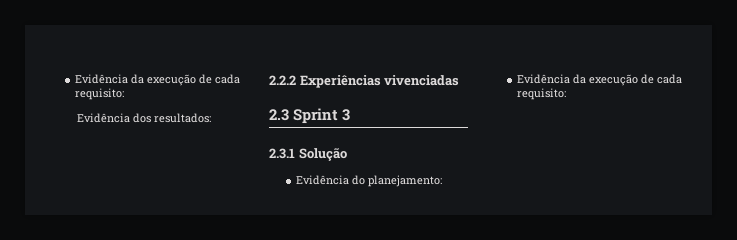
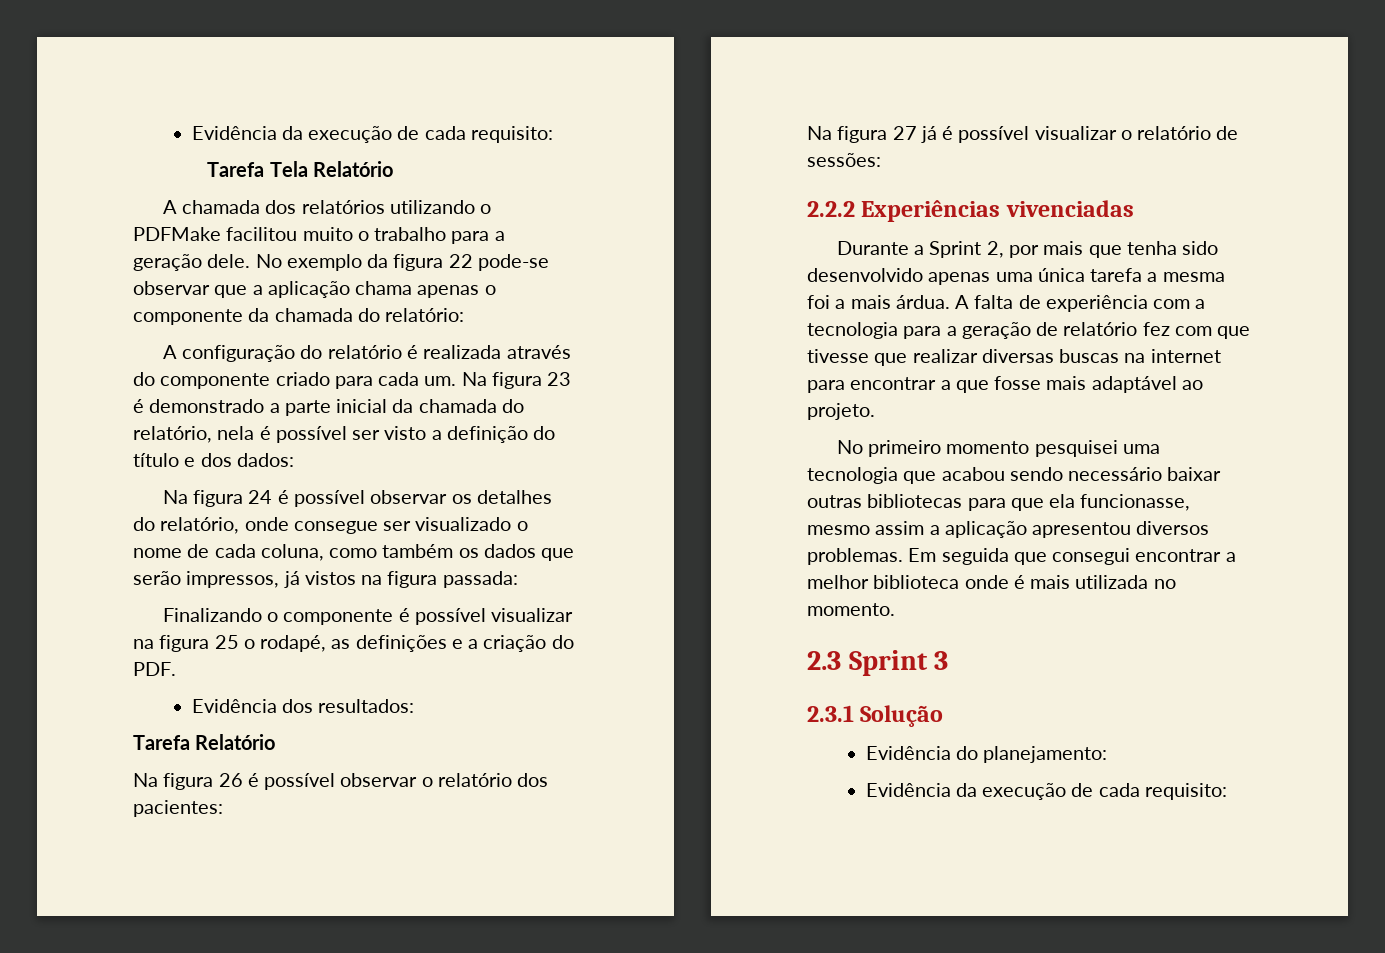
[77,113,212,123] [269,75,460,88] Evidência dos resultados: // 2.2.2 Experiências vivenciadas -> [207,161,393,177] [162,200,492,214] [133,227,505,244] [133,254,549,271] [133,281,496,298] [133,308,465,325] [162,345,571,362] [133,372,572,389] [133,399,524,416] [133,426,556,443] [133,453,294,467] [162,490,552,507] [133,517,528,534] [133,544,575,561] [133,571,518,588] [162,608,574,625] [133,635,574,652] [133,662,176,676] [191,699,415,713] [133,734,276,750] [133,773,549,790] [133,800,223,817] [807,126,1239,143] [807,153,881,167] [807,200,1134,222] [836,241,1219,258] [807,268,1225,285] [807,295,1206,312] [807,322,1251,339] [807,349,1221,366] [807,376,1203,393] [807,403,875,420] [836,440,1161,457] [807,467,1222,484] [807,494,1191,511] [807,521,1210,538] [807,548,1236,565] [807,575,1176,589] [807,603,895,616] Tarefa Tela Relatório // A chamada dos relatórios utilizando o PDFMake facilitou muito o trabalho para a geração dele. No exemplo da figura 22 pode-se observar que a aplicação chama apenas o componente da chamada do relatório: // A configuração do relatório é realizada através do componente criado para cada um. Na figura 23 é demonstrado a parte inicial da chamada do relatório, nela é possível ser visto a definição do título e dos dados: // Na figura 24 é possível observar os detalhes do relatório, onde consegue ser visualizado o nome de cada coluna, como também os dados que serão impressos, já vistos na figura passada: // Finalizando o componente é possível visualizar na figura 25 o rodapé, as definições e a criação do PDF. // Evidência dos resultados: // Tarefa Relatório // Na figura 26 é possível observar o relatório dos pacientes: // Na figura 27 já é possível visualizar o relatório de sessões: // 2.2.2 Experiências vivenciadas // Durante a Sprint 2, por mais que tenha sido desenvolvido apenas uma única tarefa a mesma foi a mais árdua. A falta de experiência com a tecnologia para a geração de relatório fez com que tivesse que realizar diversas buscas na internet para encontrar a que fosse mais adaptável ao projeto. // No primeiro momento pesquisei uma tecnologia que acabou sendo necessário baixar outras bibliotecas para que ela funcionasse, mesmo assim a aplicação apresentou diversos problemas. Em seguida que consegui encontrar a melhor biblioteca onde é mais utilizada no momento.

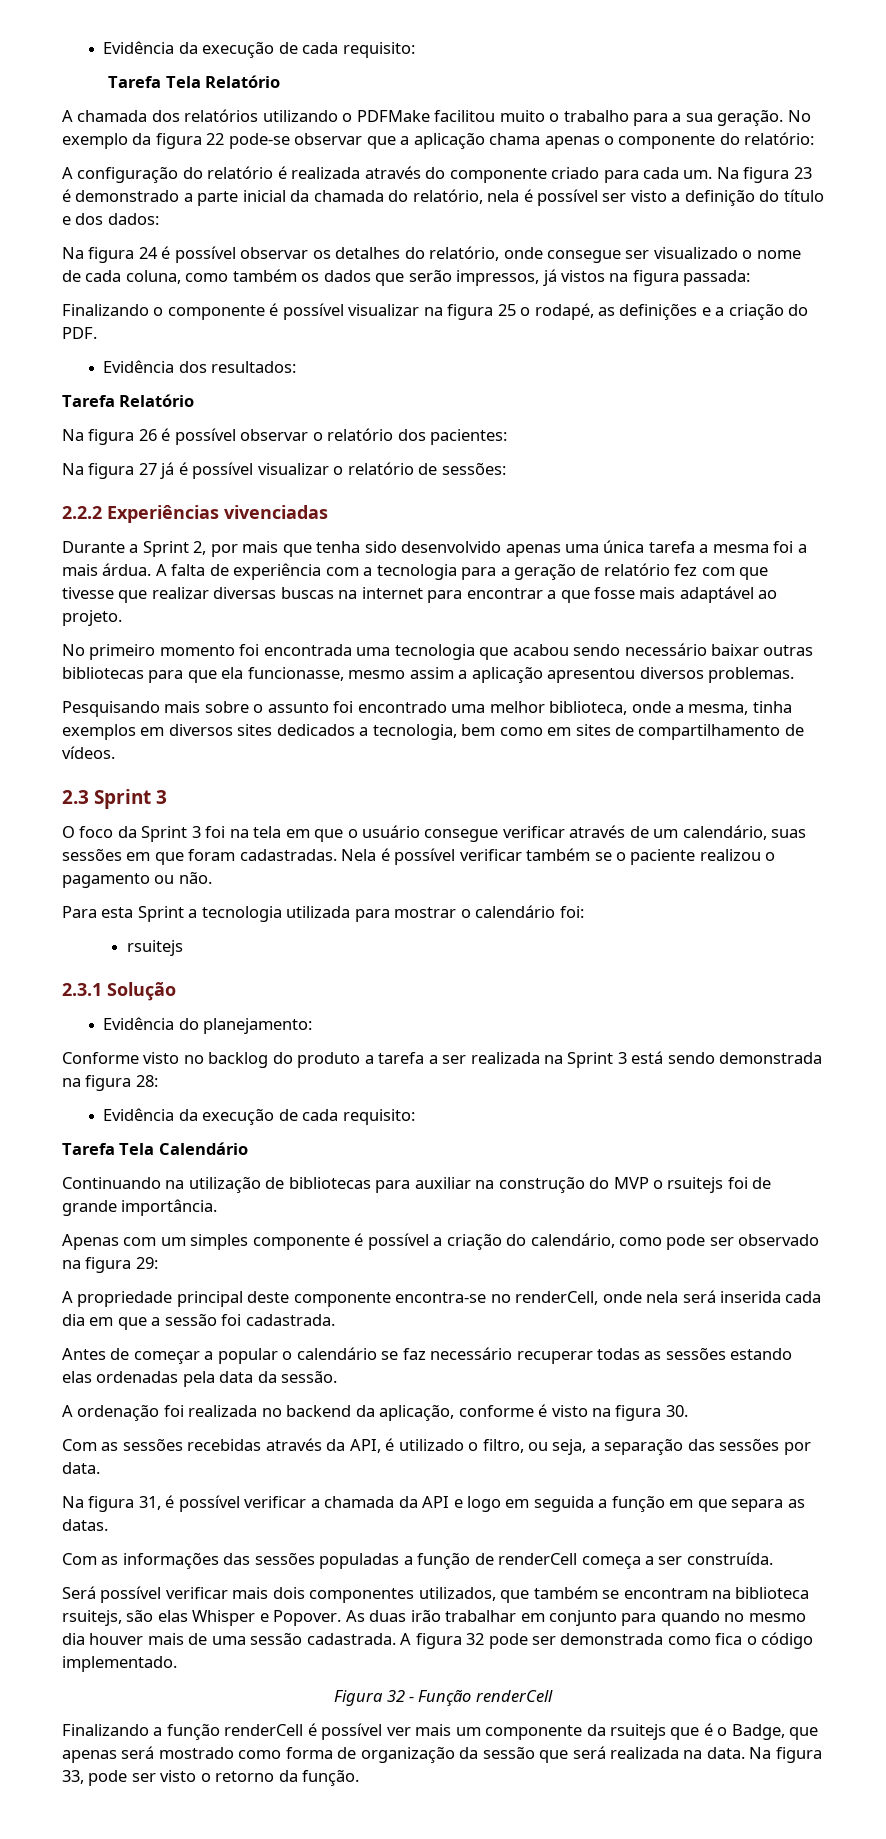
[133,254,251,271] geração dele. -> [685,109,784,126] sua geração.
[248,308,353,322] da chamada -> (716, 141) none
[1034,440,1118,457] pesquisei -> [239,644,352,656] foi encontrada
[908,548,1236,565] [807,575,1176,589] [807,603,895,616] [807,650,949,676] Em seguida que consegui encontrar a melhor biblioteca onde é mais utilizada no momento. // 2.3 Sprint 3 -> [62,701,792,717] [62,724,804,740] [62,746,115,759] [62,789,168,809] [62,825,807,842] [62,848,776,865] [62,871,212,888] [62,905,584,922] [126,940,183,956] // Pesquisando mais sobre o assunto foi encontrado uma melhor biblioteca, onde a mesma, tinha exemplos em diversos sites dedicados a tecnologia, bem como em sites de compartilhamento de vídeos. // 2.3 Sprint 3 // O foco da Sprint 3 foi na tela em que o usuário consegue verificar através de um calendário, suas sessões em que foram cadastradas. Nela é possível verificar também se o paciente realizou o pagamento ou não. // Para esta Sprint a tecnologia utilizada para mostrar o calendário foi: // rsuitejs
[865,783,1227,800] // Evidência da execução de cada requisito: -> [62,1051,823,1068] [62,1075,158,1091] [103,1108,415,1125] [62,1142,248,1155] [62,1176,772,1193] [62,1199,218,1216] [62,1233,820,1250] [62,1257,158,1273] [62,1290,822,1307] [62,1313,335,1330] [62,1347,793,1364] [62,1370,338,1387] [62,1404,688,1421] [62,1438,811,1455] [62,1462,100,1474] [62,1495,805,1512] [62,1519,108,1531] [62,1552,773,1569] [62,1586,810,1603] [62,1609,806,1626] [62,1632,814,1649] [62,1656,177,1672] [334,1689,553,1706] [62,1723,819,1740] [62,1746,822,1763] [62,1769,360,1786] // Conforme visto no backlog do produto a tarefa a ser realizada na Sprint 3 está sendo demonstrada na figura 28: // Evidência da execução de cada requisito: // Tarefa Tela Calendário // Continuando na utilização de bibliotecas para auxiliar na construção do MVP o rsuitejs foi de grande importância. // Apenas com um simples componente é possível a criação do calendário, como pode ser observado na figura 29: // A propriedade principal deste componente encontra-se no renderCell, onde nela será inserida cada dia em que a sessão foi cadastrada. // Antes de começar a popular o calendário se faz necessário recuperar todas as sessões estando elas ordenadas pela data da sessão. // A ordenação foi realizada no backend da aplicação, conforme é visto na figura 30. // Com as sessões recebidas através da API, é utilizado o filtro, ou seja, a separação das sessões por data. // Na figura 31, é possível verificar a chamada da API e logo em seguida a função em que separa as datas. // Com as informações das sessões populadas a função de renderCell começa a ser construída. // Será possível verificar mais dois componentes utilizados, que também se encontram na biblioteca rsuitejs, são elas Whisper e Popover. As duas irão trabalhar em conjunto para quando no mesmo dia houver mais de uma sessão cadastrada. A figura 32 pode ser demonstrada como fica o código implementado. // Figura 32 - Função renderCell // Finalizando a função renderCell é possível ver mais um componente da rsuitejs que é o Badge, que apenas será mostrado como forma de organização da sessão que será realizada na data. Na figura 33, pode ser visto o retorno da função.

